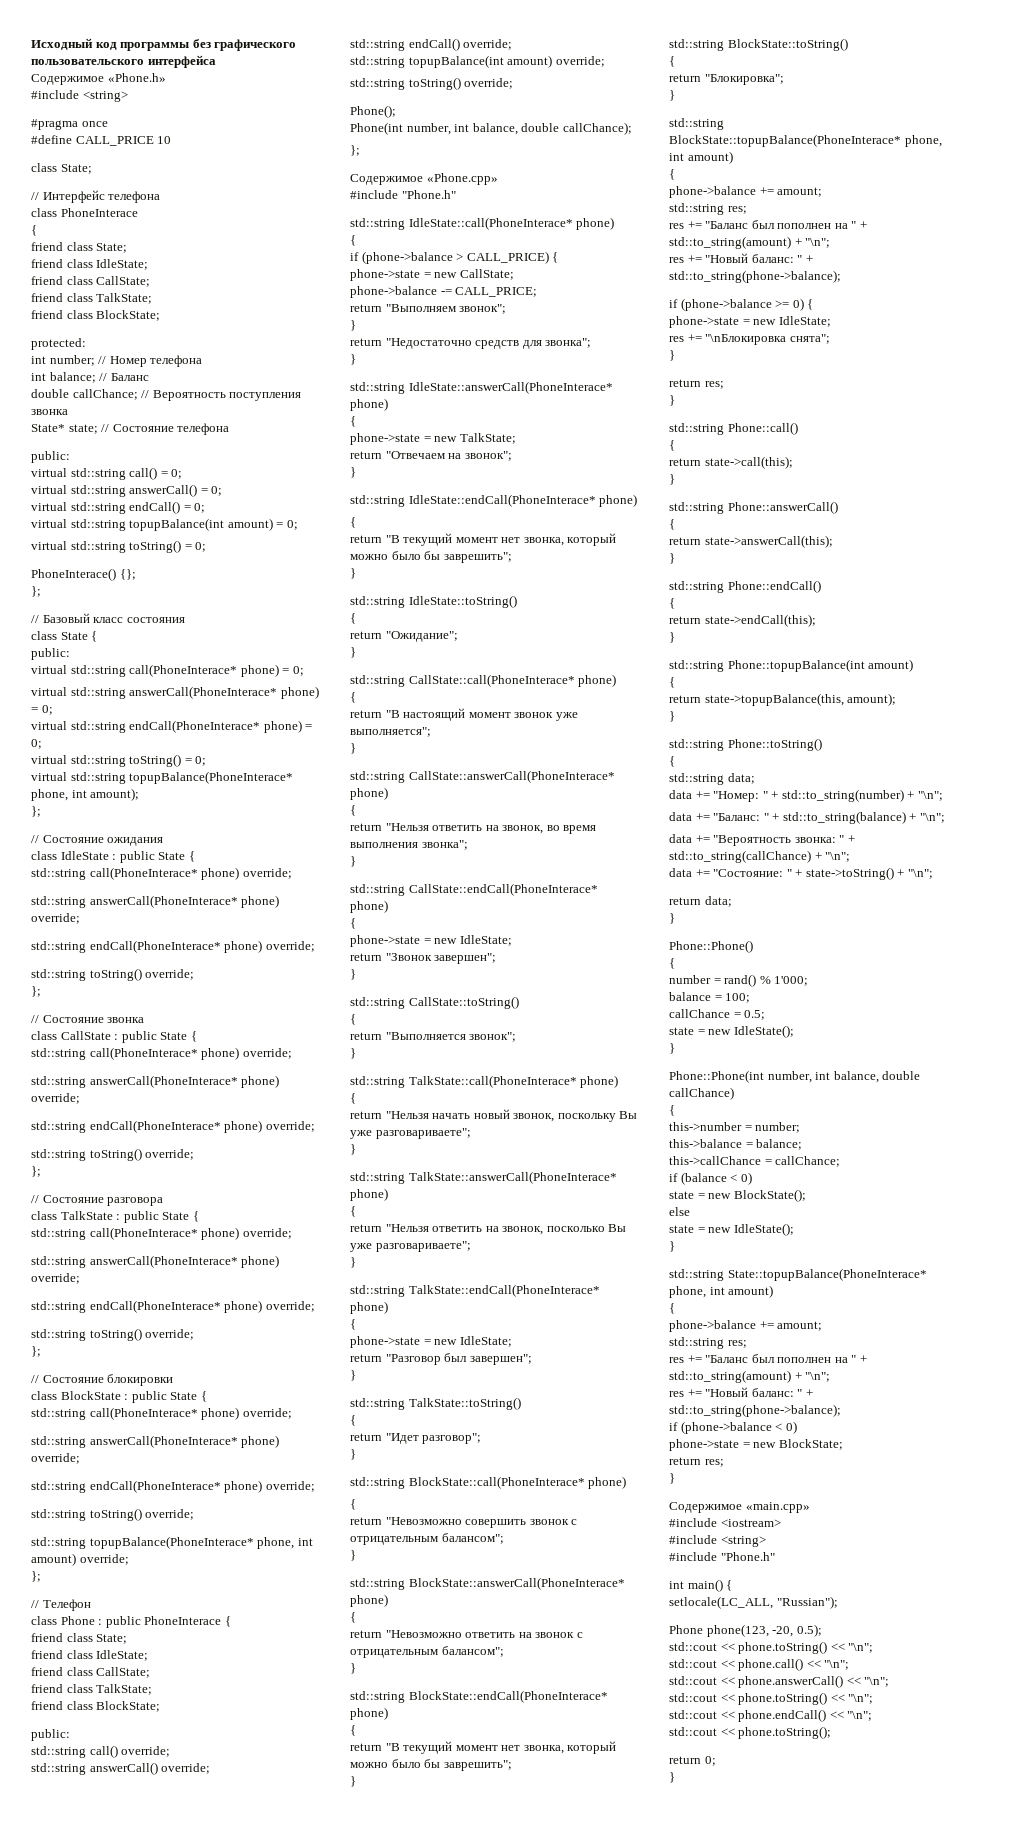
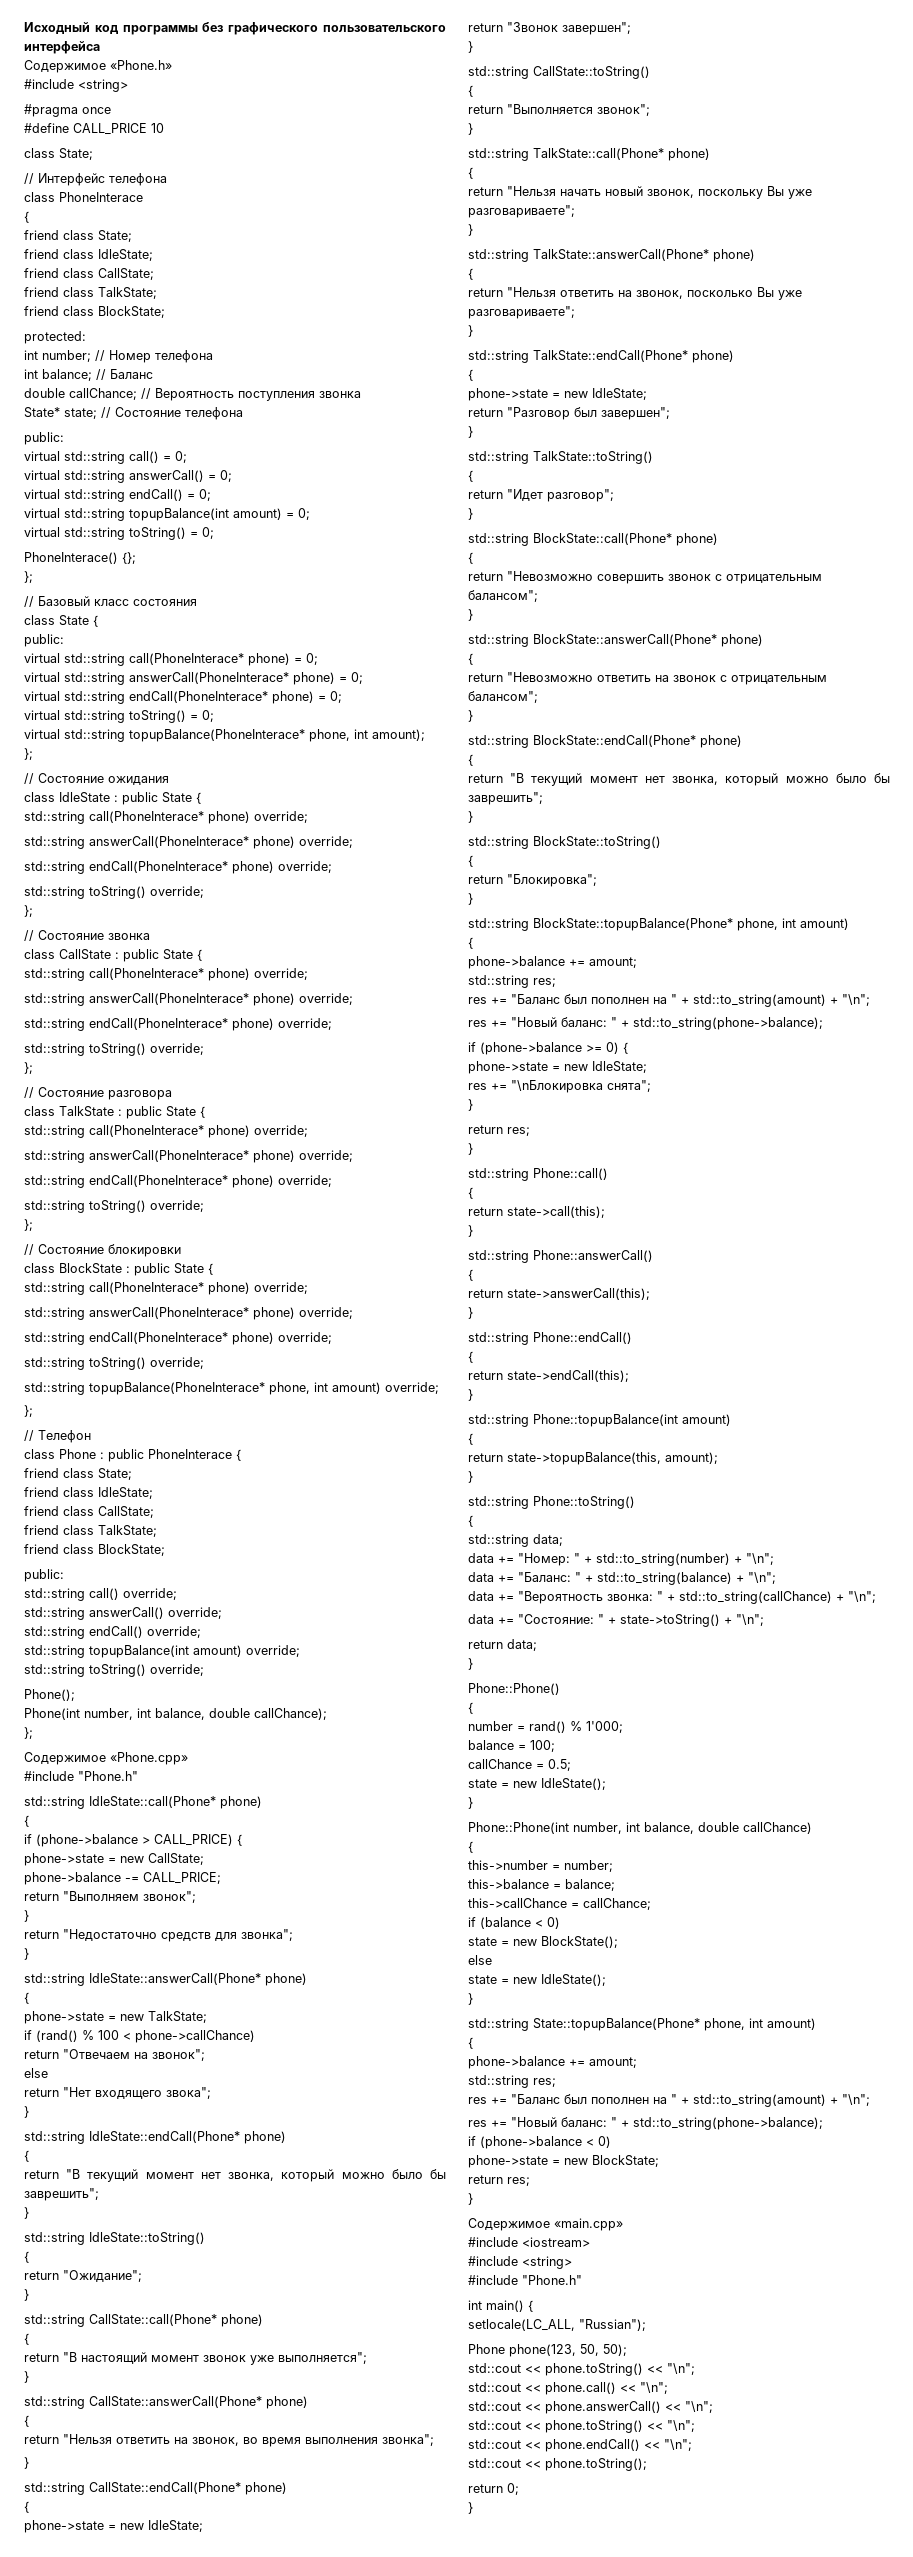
[408,217,573,230] IdleState::call(PhoneInterace* -> [89,1796,216,1808] IdleState::call(Phone*
[408,381,613,394] IdleState::answerCall(PhoneInterace* -> [89,1973,261,1985] IdleState::answerCall(Phone*
(516, 438) none -> [24,2030,255,2043] // if (rand() % 100 < phone->callChance)
[350,467,356,478] [350,494,596,507] // } // std::string IdleState::endCall(PhoneInterace* -> [24,2068,48,2078] [24,2087,211,2099] [24,2106,29,2118] [24,2131,240,2144] // else // return "Нет входящего звока"; // } // std::string IdleState::endCall(Phone*
[408,674,575,687] CallState::call(PhoneInterace* -> [89,2314,217,2326] CallState::call(Phone*
[408,770,615,783] CallState::answerCall(PhoneInterace* -> [89,2396,262,2408] CallState::answerCall(Phone*
[408,883,598,896] CallState::endCall(PhoneInterace* -> [89,2482,241,2494] CallState::endCall(Phone*
[408,1075,577,1088] TalkState::call(PhoneInterace* -> [533,148,664,160] TalkState::call(Phone*
[408,1171,617,1184] TalkState::answerCall(PhoneInterace* -> [533,249,709,261] TalkState::answerCall(Phone*
[408,1284,600,1297] TalkState::endCall(PhoneInterace* -> [533,350,688,362] TalkState::endCall(Phone*
[408,1476,585,1489] BlockState::call(PhoneInterace* -> [533,533,672,545] BlockState::call(Phone*
[408,1577,625,1590] BlockState::answerCall(PhoneInterace* -> [533,634,717,646] BlockState::answerCall(Phone*
[408,1690,608,1703] BlockState::endCall(PhoneInterace* -> [533,735,696,747] BlockState::endCall(Phone*
[669,134,901,147] BlockState::topupBalance(PhoneInterace* -> [533,918,733,931] BlockState::topupBalance(Phone*
[727,1268,927,1281] State::topupBalance(PhoneInterace* -> [533,2018,700,2031] State::topupBalance(Phone*
[772,1624,822,1637] -20, 0.5); -> [580,2344,627,2356] 50, 50);

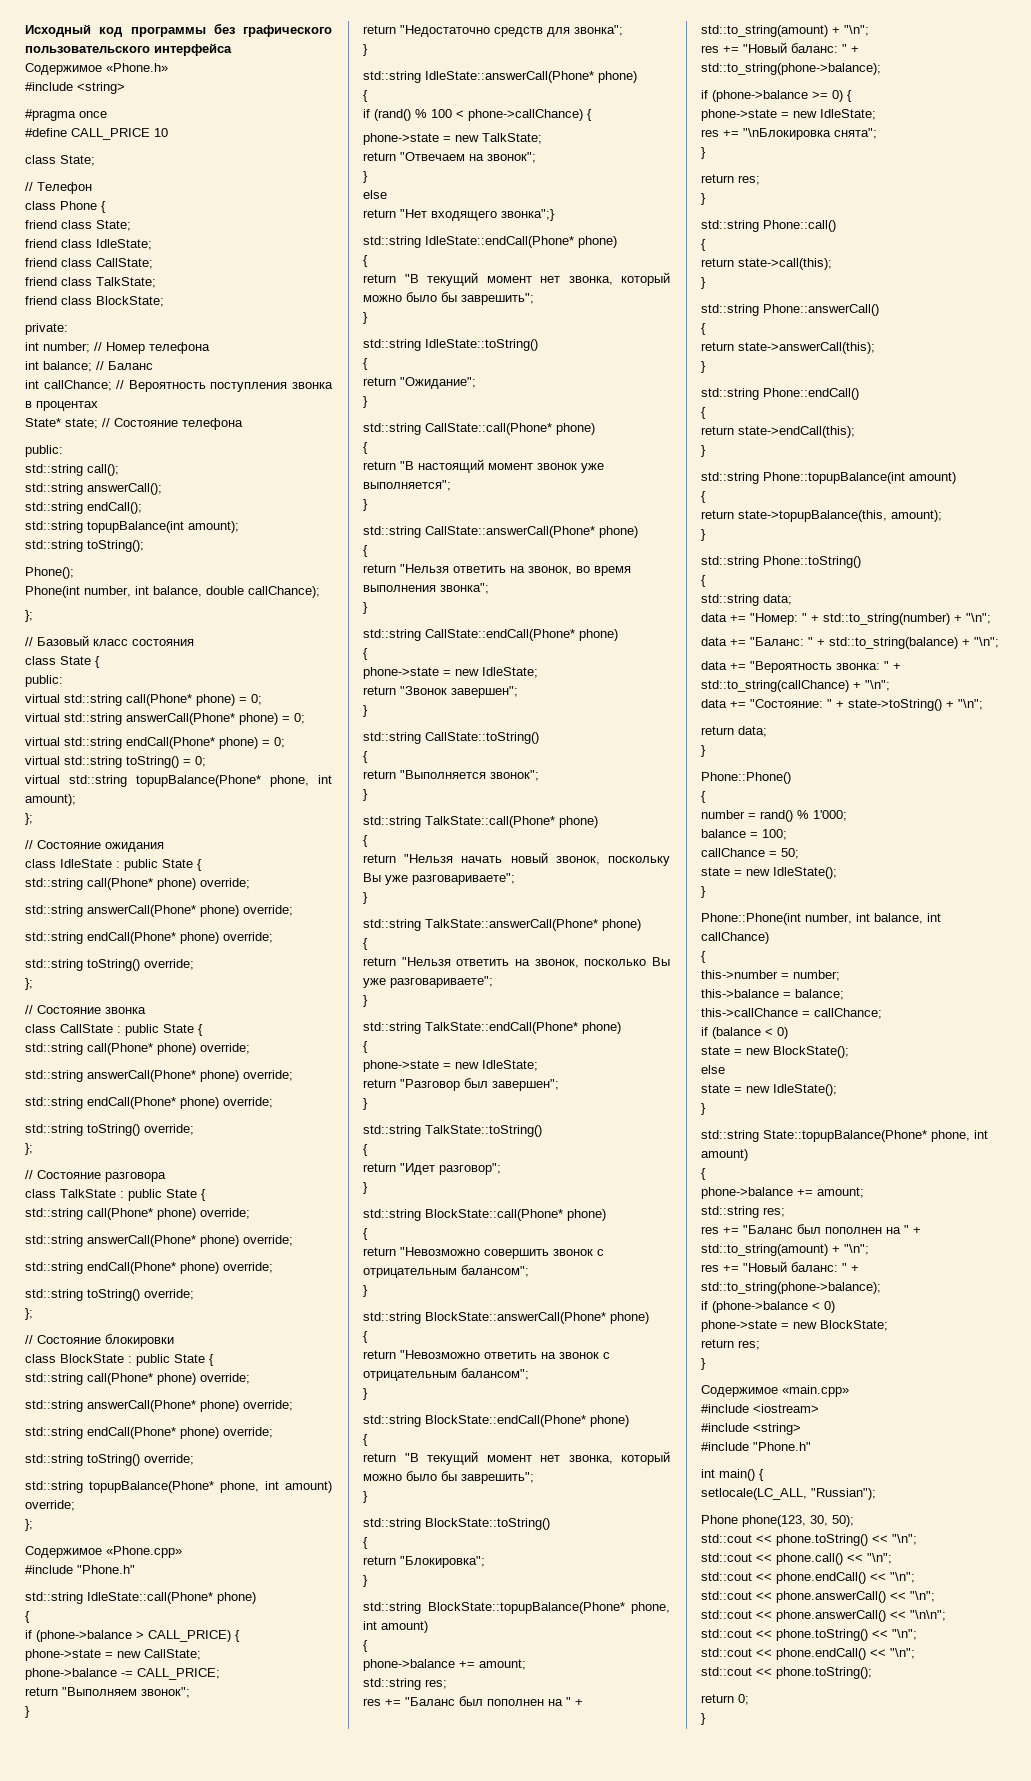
[38,173,167,186] [24,192,143,202] Интерфейс телефона // class PhoneInterace // -> [37,182,92,194] [25,201,97,210] Телефон // class Phone
[24,331,86,344] protected: -> [25,323,68,335] private:
[24,388,65,398] double -> [25,380,39,389] int
(361, 394) none -> [25,401,98,411] в процентах
[24,451,187,464] [24,470,232,483] [24,489,211,502] [24,508,310,521] [24,527,214,540] [24,552,136,564] virtual std::string call() = 0; // virtual std::string answerCall() = 0; // virtual std::string endCall() = 0; // virtual std::string topupBalance(int amount) = 0; // virtual std::string toString() = 0; // PhoneInterace() {}; -> [25,464,119,476] [25,483,162,495] [25,502,142,514] [25,521,239,533] [25,540,144,552] [25,567,74,579] [25,586,320,598] std::string call(); // std::string answerCall(); // std::string endCall(); // std::string topupBalance(int amount); // std::string toString(); // Phone(); // Phone(int number, int balance, double callChance);
[129,653,318,666] [24,672,363,685] [24,691,268,704] call(PhoneInterace* phone) = 0; // virtual std::string answerCall(PhoneInterace* phone) = 0; // virtual std::string endCall(PhoneInterace* -> [126,694,262,706] [25,713,305,725] [25,737,215,749] call(Phone* phone) = 0; // virtual std::string answerCall(Phone* phone) = 0; // virtual std::string endCall(Phone*
[129,729,305,742] topupBalance(PhoneInterace* -> [136,775,261,787] topupBalance(Phone*
[89,811,308,824] [24,836,353,849] [24,861,228,874] call(PhoneInterace* phone) override; // std::string answerCall(PhoneInterace* phone) override; // std::string endCall(PhoneInterace* -> [87,878,250,890] [25,905,293,917] [25,932,176,944] call(Phone* phone) override; // std::string answerCall(Phone* phone) override; // std::string endCall(Phone*
[89,968,308,981] [24,993,353,1006] [24,1018,228,1031] call(PhoneInterace* phone) override; // std::string answerCall(PhoneInterace* phone) override; // std::string endCall(PhoneInterace* -> [87,1043,250,1055] [25,1070,293,1082] [25,1097,176,1109] call(Phone* phone) override; // std::string answerCall(Phone* phone) override; // std::string endCall(Phone*
[89,1125,308,1138] [24,1150,353,1163] [24,1175,228,1188] call(PhoneInterace* phone) override; // std::string answerCall(PhoneInterace* phone) override; // std::string endCall(PhoneInterace* -> [87,1208,250,1220] [25,1235,293,1247] [25,1262,176,1274] call(Phone* phone) override; // std::string answerCall(Phone* phone) override; // std::string endCall(Phone*
[89,1282,308,1295] [24,1307,353,1320] [24,1332,228,1345] call(PhoneInterace* phone) override; // std::string answerCall(PhoneInterace* phone) override; // std::string endCall(PhoneInterace* -> [87,1373,250,1385] [25,1400,293,1412] [25,1427,176,1439] call(Phone* phone) override; // std::string answerCall(Phone* phone) override; // std::string endCall(Phone*
[89,1382,265,1395] topupBalance(PhoneInterace* -> [89,1481,214,1493] topupBalance(Phone*
[24,1430,91,1443] [24,1449,241,1462] [24,1468,132,1480] [24,1487,153,1499] [24,1506,154,1518] [24,1525,157,1537] [24,1544,165,1556] [24,1569,64,1582] [24,1588,177,1601] [24,1607,222,1620] [24,1626,201,1639] [24,1645,300,1658] [24,1664,204,1677] [24,1689,75,1701] [24,1708,327,1720] [24,1727,33,1739] // // Телефон // class Phone : public PhoneInterace { // friend class State; // friend class IdleState; // friend class CallState; // friend class TalkState; // friend class BlockState; // public: // std::string call() override; // std::string answerCall() override; // std::string endCall() override; // std::string topupBalance(int amount) override; // std::string toString() override; // Phone(); // Phone(int number, int balance, double callChance); // }; -> (33, 1525) none
[24,2011,207,2024] // phone->state = new TalkState; -> (368, 96) none
(255, 2036) none -> [587,109,592,121] [363,133,542,145] { // phone->state = new TalkState;
(205, 2055) none -> [363,171,368,183] // }
[166,2087,211,2099] [24,2106,29,2118] звока"; // } -> [501,209,555,221] звонка";}
[548,1759,571,1771] 0.5; -> [781,848,799,859] 50;
[698,1822,739,1832] double -> [927,913,941,922] int
[580,2344,599,2356] 50, -> [810,1515,828,1526] 30,
(668, 2388) none -> [701,1572,915,1584] // std::cout << phone.endCall() << "\n";
(713, 2407) none -> [701,1610,946,1622] // std::cout << phone.answerCall() << "\n\n";

